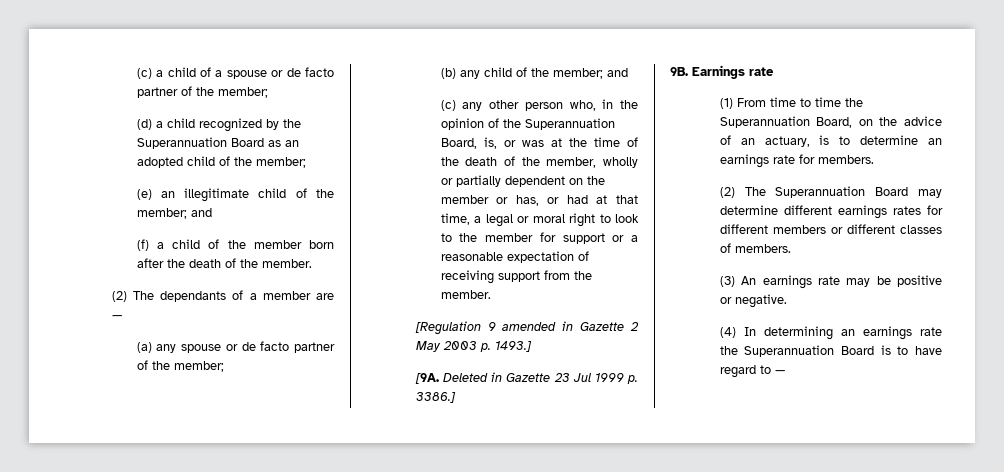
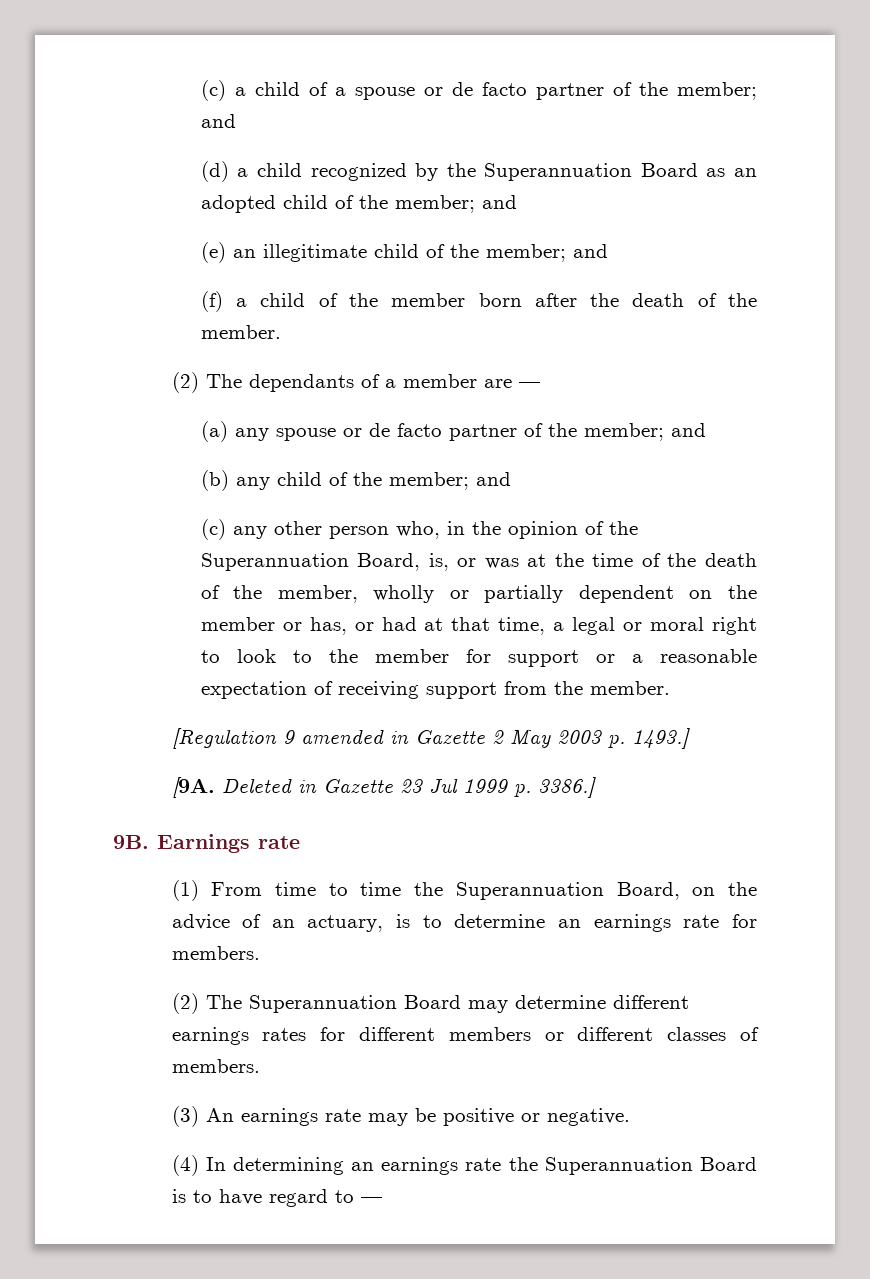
(268, 92) none -> [200,114,236,128] and
(306, 162) none -> [481,195,517,209] and
(224, 366) none -> [670,423,706,437] and

